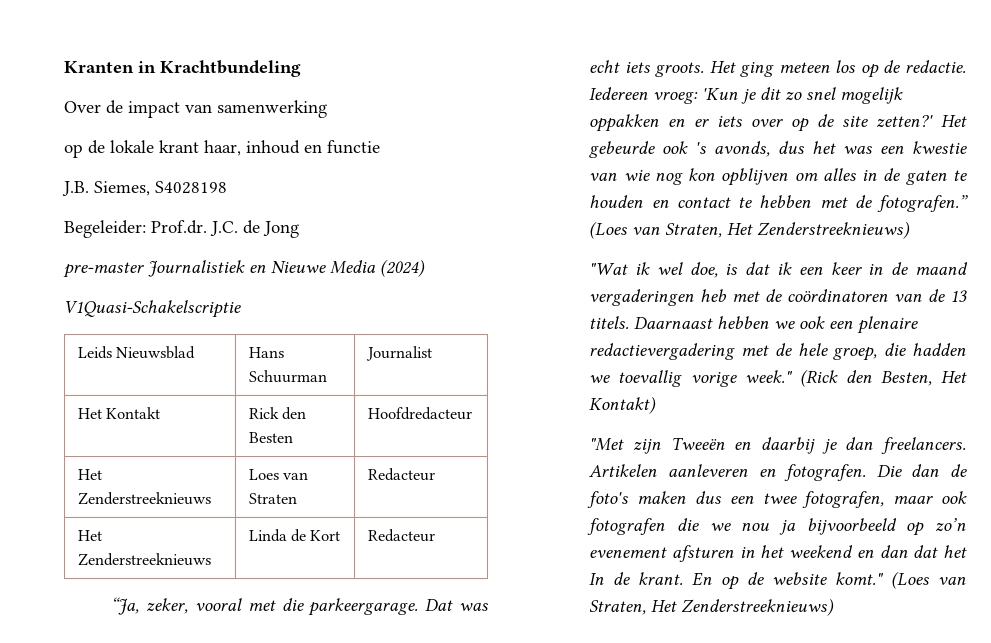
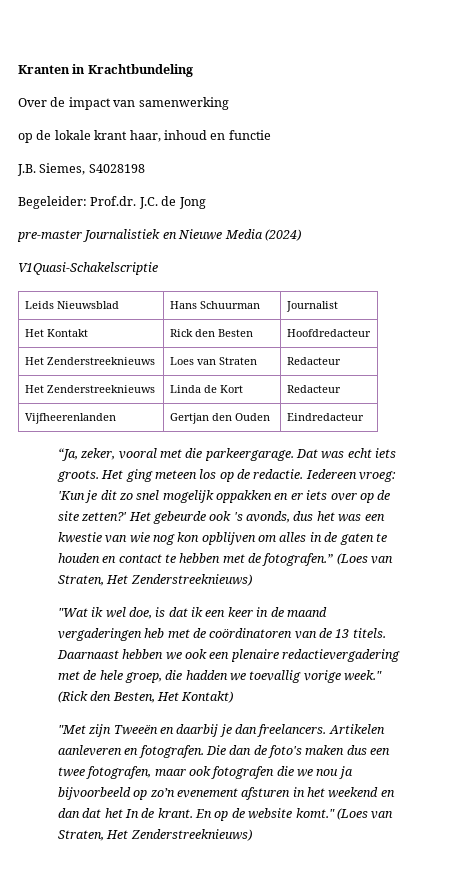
(435, 535) none -> [24,413,116,424] [169,413,270,424] [286,413,364,421] // Vijfheerenlanden | Gertjan den Ouden | Eindredacteur

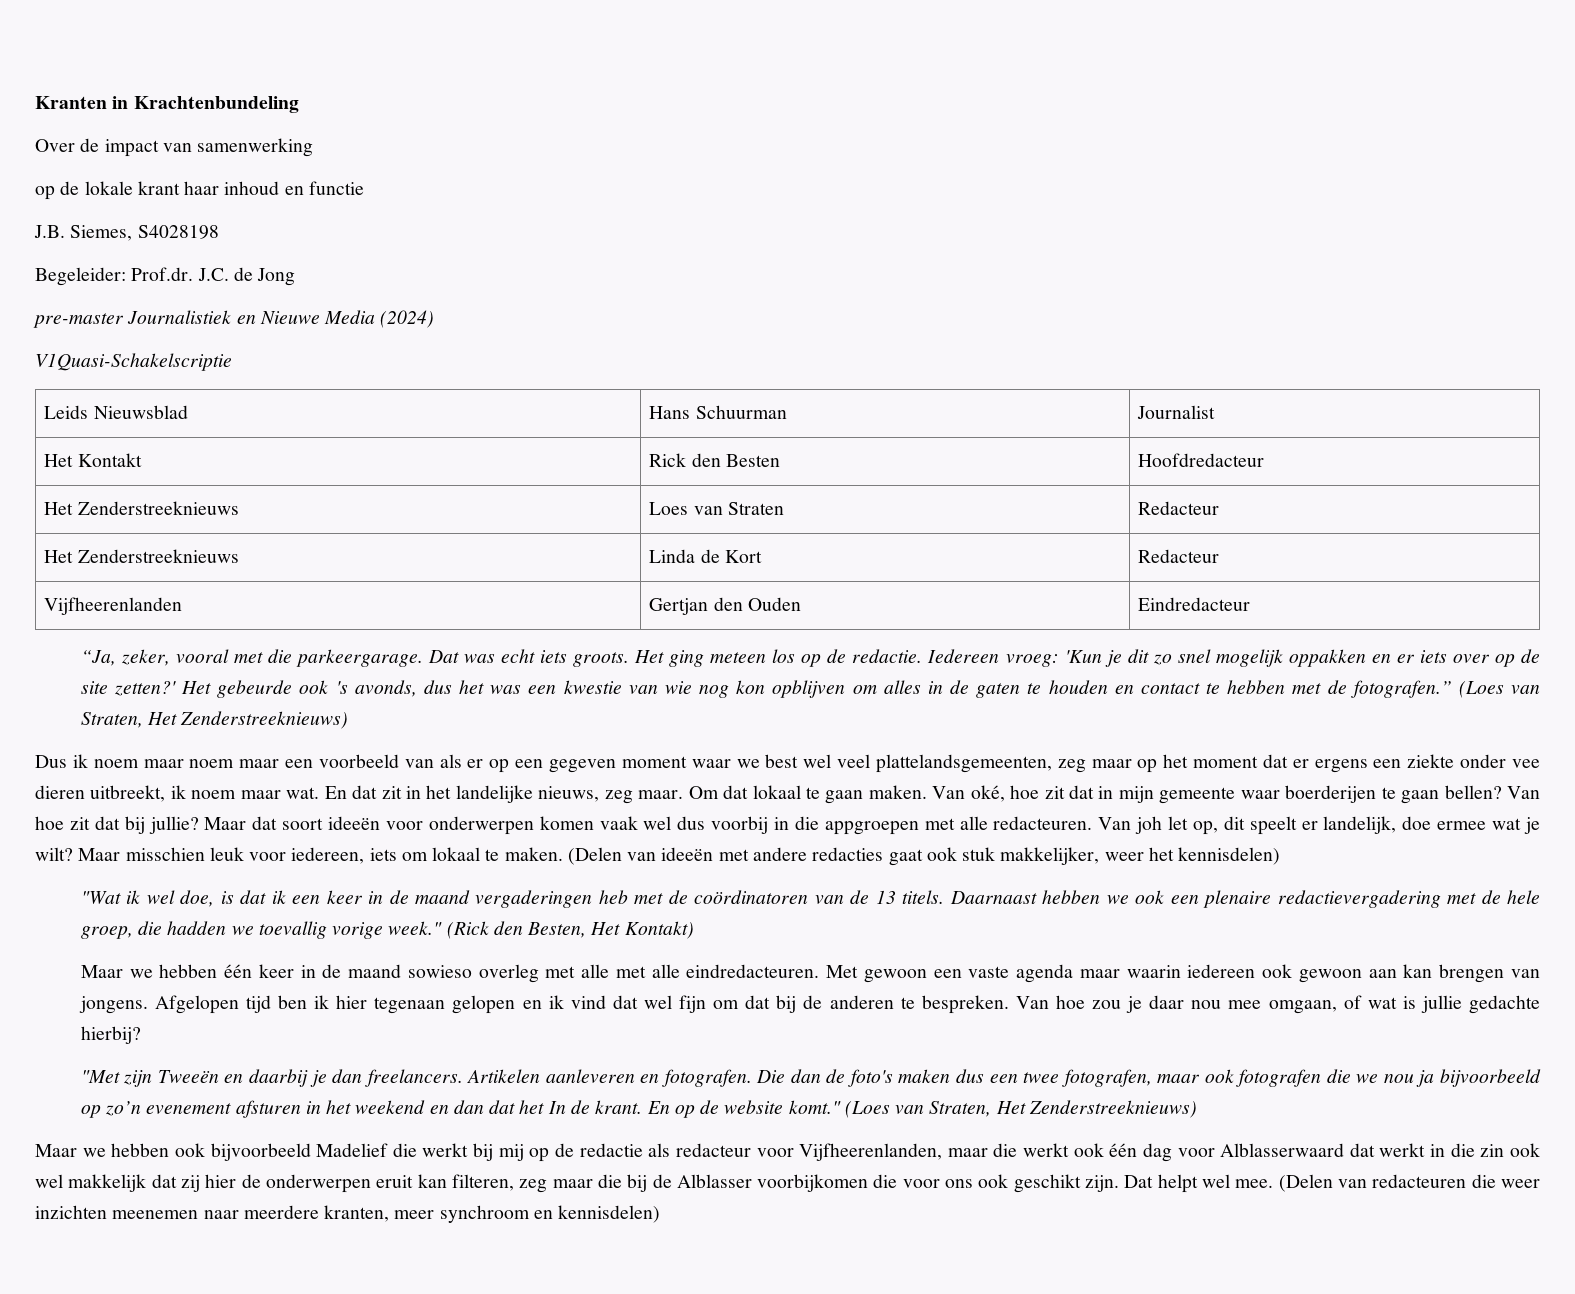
[87,64,193,77] Krachtbundeling -> [133,96,299,113] Krachtenbundeling
[129,130,161,142] haar, -> [184,181,220,195] haar
(252, 580) none -> [35,754,1540,773] [35,785,1541,804] [35,816,1541,835] [35,847,1281,866] // Dus ik noem maar noem maar een voorbeeld van als er op een gegeven moment waar we best wel veel plattelandsgemeenten, zeg maar op het moment dat er ergens een ziekte onder vee dieren uitbreekt, ik noem maar wat. En dat zit in het landelijke nieuws, zeg maar. Om dat lokaal te gaan maken. Van oké, hoe zit dat in mijn gemeente waar boerderijen te gaan bellen? Van hoe zit dat bij jullie? Maar dat soort ideeën voor onderwerpen komen vaak wel dus voorbij in die appgroepen met alle redacteuren. Van joh let op, dit speelt er landelijk, doe ermee wat je wilt? Maar misschien leuk voor iedereen, iets om lokaal te maken. (Delen van ideeën met andere redacties gaat ook stuk makkelijker, weer het kennisdelen)
(234, 697) none -> [80,964,1541,983] [78,995,1540,1014] [80,1026,141,1044] // Maar we hebben één keer in de maand sowieso overleg met alle met alle eindredacteuren. Met gewoon een vaste agenda maar waarin iedereen ook gewoon aan kan brengen van jongens. Afgelopen tijd ben ik hier tegenaan gelopen en ik vind dat wel fijn om dat bij de anderen te bespreken. Van hoe zou je daar nou mee omgaan, of wat is jullie gedachte hierbij?
(252, 835) none -> [35,1143,1541,1162] [35,1174,1540,1193] [35,1205,661,1223] // Maar we hebben ook bijvoorbeeld Madelief die werkt bij mij op de redactie als redacteur voor Vijfheerenlanden, maar die werkt ook één dag voor Alblasserwaard dat werkt in die zin ook wel makkelijk dat zij hier de onderwerpen eruit kan filteren, zeg maar die bij de Alblasser voorbijkomen die voor ons ook geschikt zijn. Dat helpt wel mee. (Delen van redacteuren die weer inzichten meenemen naar meerdere kranten, meer synchroom en kennisdelen)

